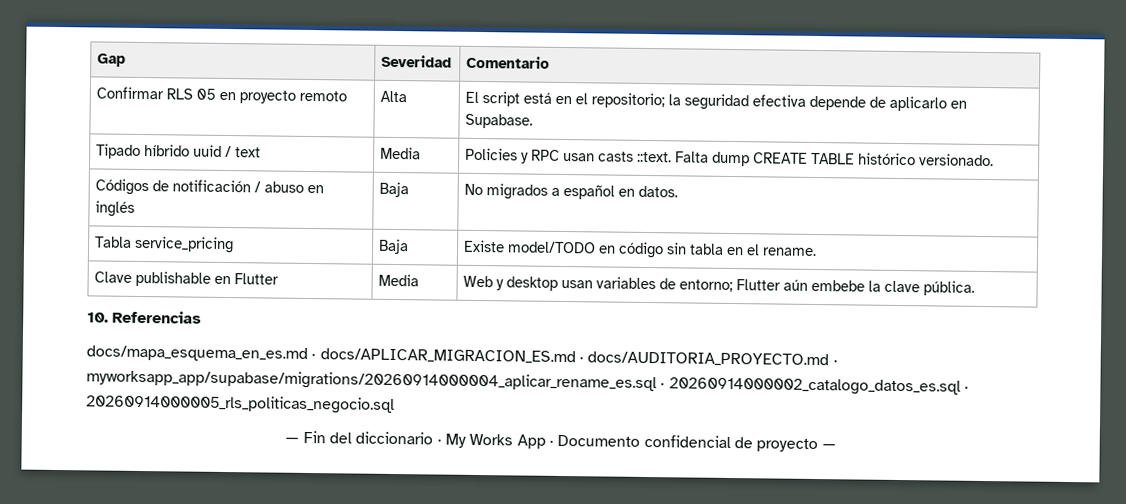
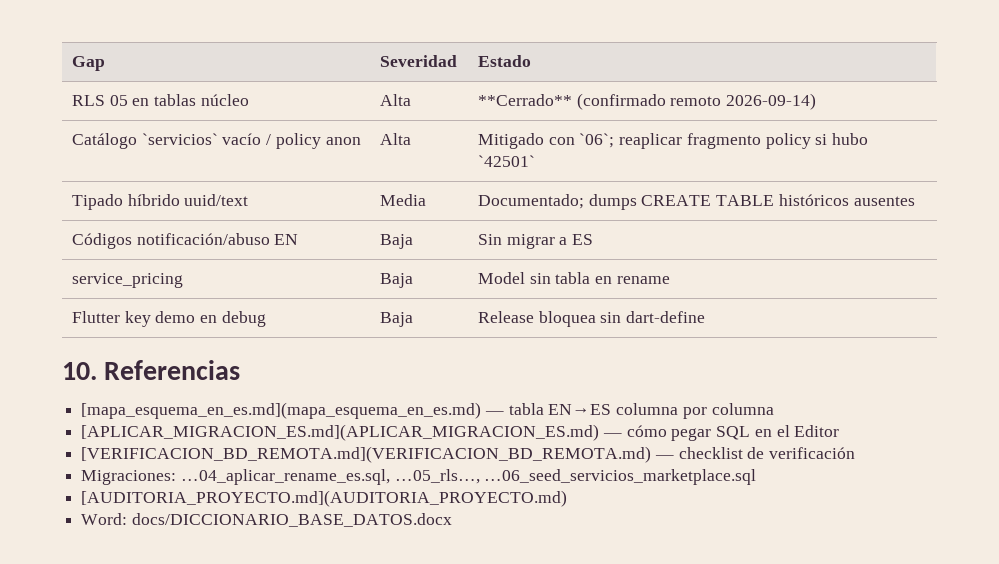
[466,55,551,69] [96,86,165,100] Comentario // Confirmar -> [477,55,531,67] Estado //
[239,90,348,104] [380,90,408,103] [465,91,968,112] [465,113,534,129] [96,143,262,159] [380,146,422,160] [465,147,995,167] [95,178,325,196] [95,200,136,217] [379,181,410,198] [464,183,679,200] [95,235,235,254] [378,238,410,255] [463,239,818,259] [94,270,280,287] [378,273,420,287] [463,275,976,296] [87,310,203,324] [86,345,838,368] [86,369,969,396] [86,394,395,415] [285,430,836,453] proyecto remoto | Alta | El script está en el repositorio; la seguridad efectiva depende de aplicarlo en Supabase. // Tipado híbrido uuid / text | Media | Policies y RPC usan casts ::text. Falta dump CREATE TABLE histórico versionado. // Códigos de notificación / abuso en inglés | Baja | No migrados a español en datos. // Tabla service_pricing | Baja | Existe model/TODO en código sin tabla en el rename. // Clave publishable en Flutter | Media | Web y desktop usan variables de entorno; Flutter aún embebe la clave pública. // 10. Referencias // docs/mapa_esquema_en_es.md · docs/APLICAR_MIGRACION_ES.md · docs/AUDITORIA_PROYECTO.md · myworksapp_app/supabase/migrations/20260914000004_aplicar_rename_es.sql · 20260914000002_catalogo_datos_es.sql · 20260914000005_rls_politicas_negocio.sql // — Fin del diccionario · My Works App · Documento confidencial de proyecto — -> [154,94,249,106] [379,94,411,106] [477,93,817,110] [71,133,361,149] [379,133,411,145] [477,133,869,149] [477,155,535,167] [71,194,249,210] [379,194,426,206] [477,194,915,210] [71,233,299,249] [379,234,413,249] [477,234,594,249] [71,273,183,288] [379,273,413,288] [477,272,670,284] [71,311,266,327] [379,312,413,327] [477,311,706,327] [62,360,241,380] [81,402,774,419] [81,424,840,441] [81,446,856,463] [81,469,757,485] [81,490,568,507] [81,513,452,527] tablas núcleo | Alta | **Cerrado** (confirmado remoto 2026-09-14) // Catálogo `servicios` vacío / policy anon | Alta | Mitigado con `06`; reaplicar fragmento policy si hubo `42501` // Tipado híbrido uuid/text | Media | Documentado; dumps CREATE TABLE históricos ausentes // Códigos notificación/abuso EN | Baja | Sin migrar a ES // service_pricing | Baja | Model sin tabla en rename // Flutter key demo en debug | Baja | Release bloquea sin dart-define // 10. Referencias // [mapa_esquema_en_es.md](mapa_esquema_en_es.md) — tabla EN→ES columna por columna // [APLICAR_MIGRACION_ES.md](APLICAR_MIGRACION_ES.md) — cómo pegar SQL en el Editor // [VERIFICACION_BD_REMOTA.md](VERIFICACION_BD_REMOTA.md) — checklist de verificación // Migraciones: …04_aplicar_rename_es.sql, …05_rls…, …06_seed_servicios_marketplace.sql // [AUDITORIA_PROYECTO.md](AUDITORIA_PROYECTO.md) // Word: docs/DICCIONARIO_BASE_DATOS.docx

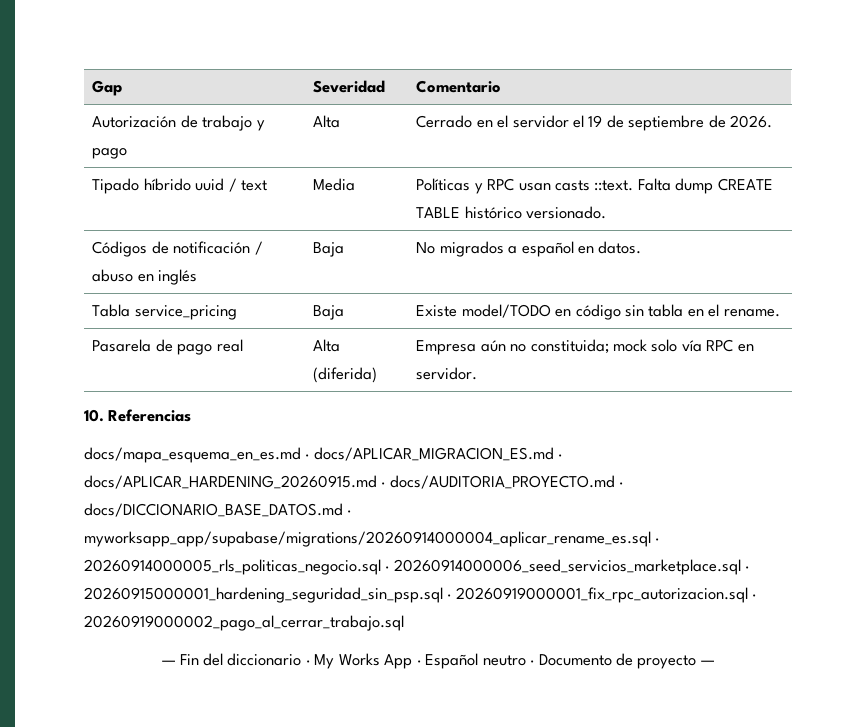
[477,55,531,67] [71,94,249,106] [379,94,411,106] [477,93,817,110] [71,133,361,149] [379,133,411,145] [477,133,869,149] [477,155,535,167] [71,194,249,210] [379,194,426,206] [477,194,915,210] [71,233,299,249] [379,234,413,249] [477,234,594,249] [71,273,183,288] [379,273,413,288] [477,272,670,284] [71,311,266,327] [379,312,413,327] [477,311,706,327] [62,360,241,380] [81,402,774,419] [81,424,840,441] [81,446,856,463] [81,469,757,485] [81,490,568,507] [81,513,452,527] Estado // RLS 05 en tablas núcleo | Alta | **Cerrado** (confirmado remoto 2026-09-14) // Catálogo `servicios` vacío / policy anon | Alta | Mitigado con `06`; reaplicar fragmento policy si hubo `42501` // Tipado híbrido uuid/text | Media | Documentado; dumps CREATE TABLE históricos ausentes // Códigos notificación/abuso EN | Baja | Sin migrar a ES // service_pricing | Baja | Model sin tabla en rename // Flutter key demo en debug | Baja | Release bloquea sin dart-define // 10. Referencias // [mapa_esquema_en_es.md](mapa_esquema_en_es.md) — tabla EN→ES columna por columna // [APLICAR_MIGRACION_ES.md](APLICAR_MIGRACION_ES.md) — cómo pegar SQL en el Editor // [VERIFICACION_BD_REMOTA.md](VERIFICACION_BD_REMOTA.md) — checklist de verificación // Migraciones: …04_aplicar_rename_es.sql, …05_rls…, …06_seed_servicios_marketplace.sql // [AUDITORIA_PROYECTO.md](AUDITORIA_PROYECTO.md) // Word: docs/DICCIONARIO_BASE_DATOS.docx -> [416,80,502,93] [92,115,265,131] [92,148,128,159] [313,115,341,128] [416,115,773,131] [92,178,267,194] [313,178,356,191] [416,178,773,194] [416,206,607,219] [92,241,263,257] [92,269,198,285] [313,242,345,257] [416,241,642,257] [92,304,237,320] [313,305,345,320] [416,304,780,320] [92,339,243,355] [313,339,341,352] [313,367,378,383] [416,339,754,355] [416,367,478,380] [84,409,192,422] [84,447,563,463] [84,475,624,489] [84,503,352,517] [84,531,660,547] [84,559,750,575] [84,587,757,603] [84,615,404,631] [162,653,714,669] Comentario // Autorización de trabajo y pago | Alta | Cerrado en el servidor el 19 de septiembre de 2026. // Tipado híbrido uuid / text | Media | Políticas y RPC usan casts ::text. Falta dump CREATE TABLE histórico versionado. // Códigos de notificación / abuso en inglés | Baja | No migrados a español en datos. // Tabla service_pricing | Baja | Existe model/TODO en código sin tabla en el rename. // Pasarela de pago real | Alta (diferida) | Empresa aún no constituida; mock solo vía RPC en servidor. // 10. Referencias // docs/mapa_esquema_en_es.md · docs/APLICAR_MIGRACION_ES.md · docs/APLICAR_HARDENING_20260915.md · docs/AUDITORIA_PROYECTO.md · docs/DICCIONARIO_BASE_DATOS.md · myworksapp_app/supabase/migrations/20260914000004_aplicar_rename_es.sql · 20260914000005_rls_politicas_negocio.sql · 20260914000006_seed_servicios_marketplace.sql · 20260915000001_hardening_seguridad_sin_psp.sql · 20260919000001_fix_rpc_autorizacion.sql · 20260919000002_pago_al_cerrar_trabajo.sql // — Fin del diccionario · My Works App · Español neutro · Documento de proyecto —

